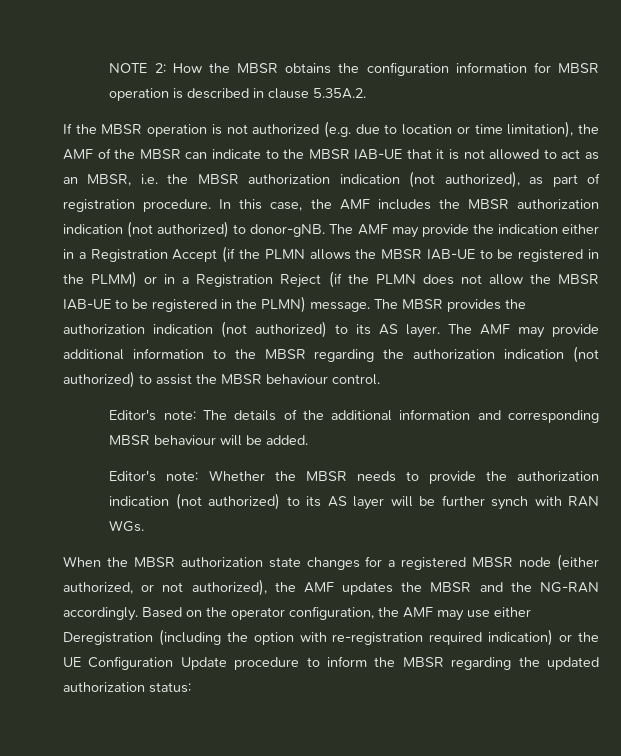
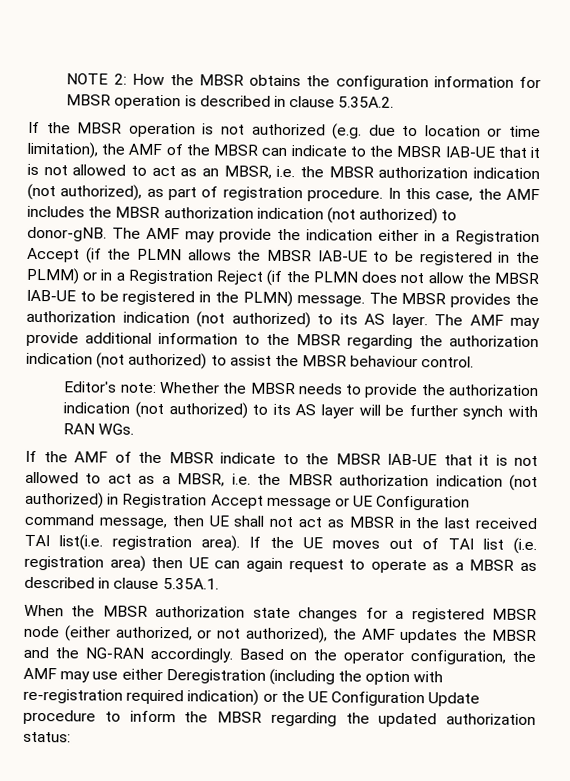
[109,409,599,423] [109,435,309,446] // Editor's note: The details of the additional information and corresponding MBSR behaviour will be added. -> (475, 362) none
(145, 526) none -> [25,450,538,467] [25,471,538,492] [25,491,471,511] [24,513,537,530] [24,534,537,555] [24,555,537,574] [24,576,219,590] // If the AMF of the MBSR indicate to the MBSR IAB-UE that it is not allowed to act as a MBSR, i.e. the MBSR authorization indication (not authorized) in Registration Accept message or UE Configuration command message, then UE shall not act as MBSR in the last received TAI list(i.e. registration area). If the UE moves out of TAI list (i.e. registration area) then UE can again request to operate as a MBSR as described in clause 5.35A.1.

